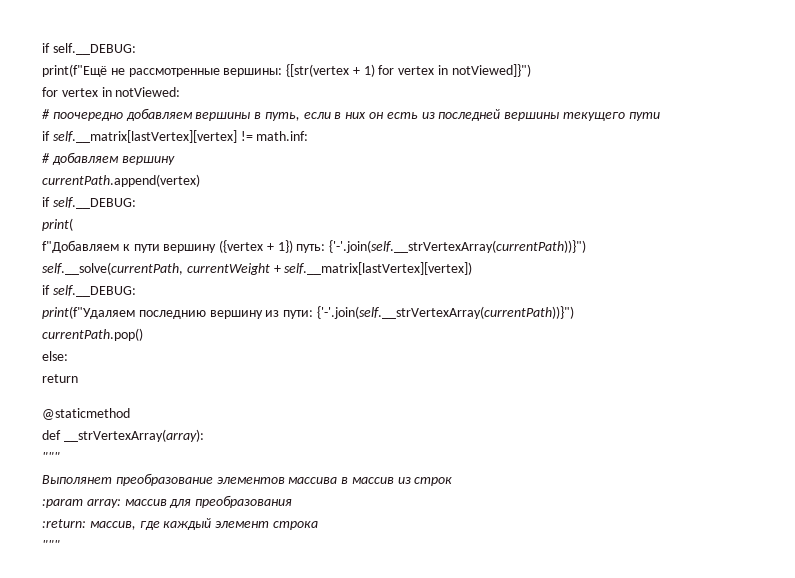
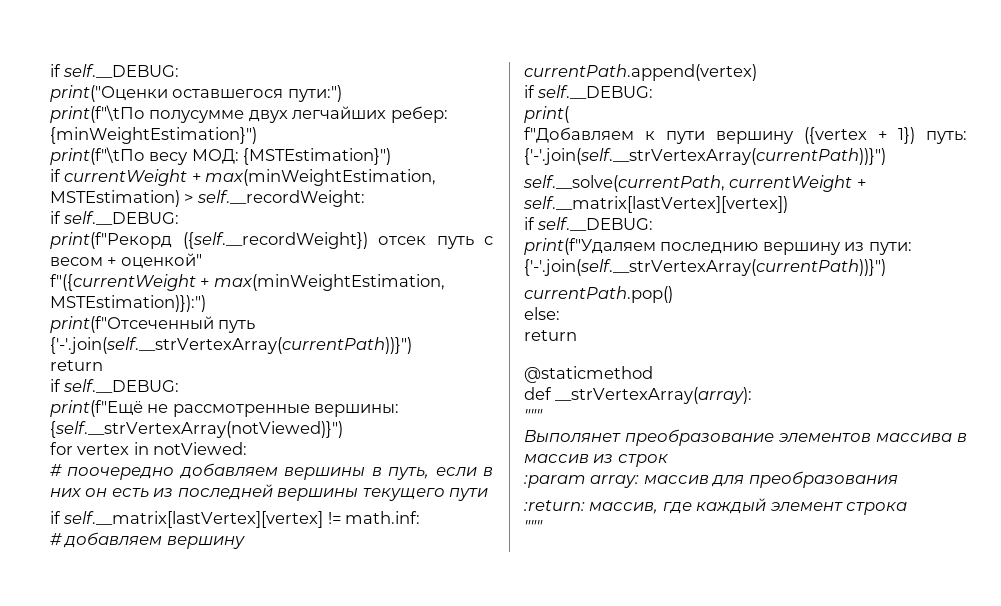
[42,43,136,55] [42,64,531,77] if self.__DEBUG: // print(f"Ещё не рассмотренные вершины: {[str(vertex + 1) for vertex in notViewed]}") -> [50,64,180,78] [50,85,342,102] [50,105,448,123] [50,127,257,144] [50,147,392,165] [50,169,437,186] [50,190,365,207] [50,211,180,225] [50,232,493,249] [50,253,202,269] [50,274,445,291] [50,295,206,312] [50,316,256,333] [50,337,412,354] [50,360,103,371] [50,379,180,393] [50,400,400,417] [50,421,343,438] if self.__DEBUG: // print("Оценки оставшегося пути:") // print(f"\tПо полусумме двух легчайших ребер: {minWeightEstimation}") // print(f"\tПо весу МОД: {MSTEstimation}") // if currentWeight + max(minWeightEstimation, MSTEstimation) > self.__recordWeight: // if self.__DEBUG: // print(f"Рекорд ({self.__recordWeight}) отсек путь с весом + оценкой" // f"({currentWeight + max(minWeightEstimation, MSTEstimation)}):") // print(f"Отсеченный путь {'-'.join(self.__strVertexArray(currentPath))}") // return // if self.__DEBUG: // print(f"Ещё не рассмотренные вершины: {self.__strVertexArray(notViewed)}")

